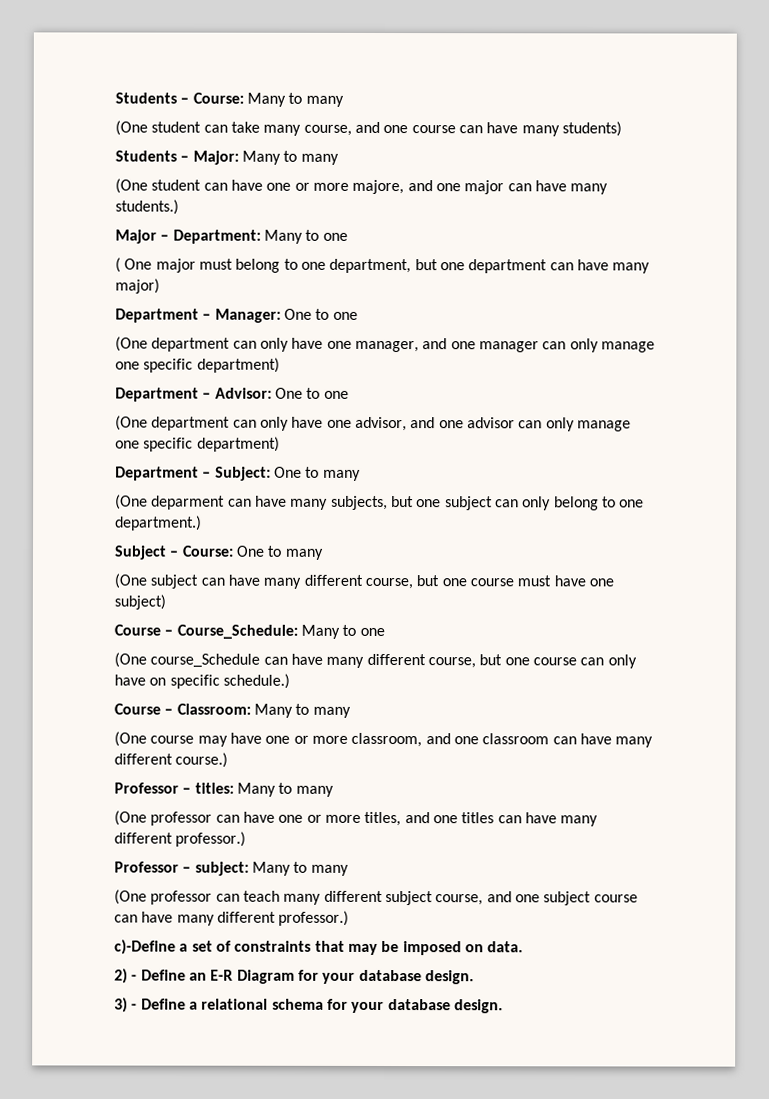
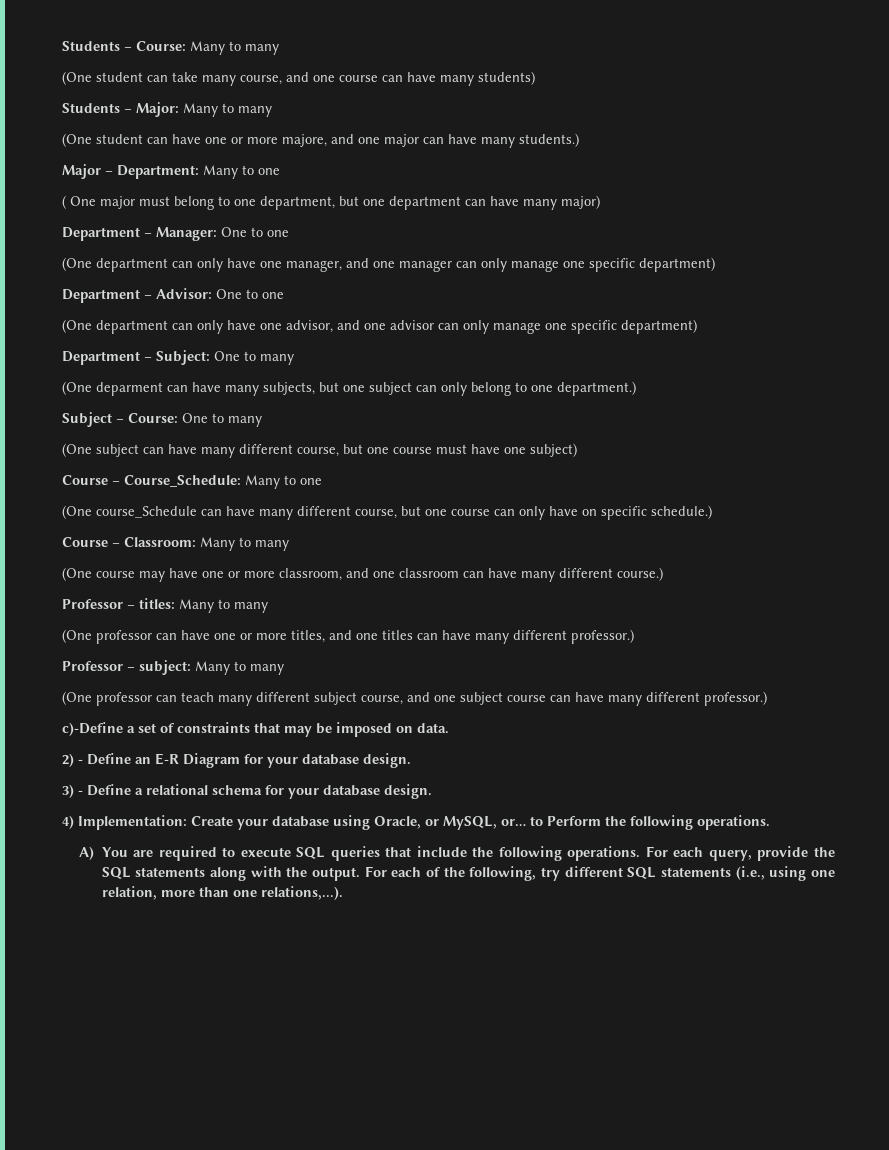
(503, 1006) none -> [62,815,770,830] [79,846,835,861] [101,866,836,881] [101,886,343,900] // 4) Implementation: Create your database using Oracle, or MySQL, or… to Perform the following operations. // A) You are required to execute SQL queries that include the following operations. For each query, provide the SQL statements along with the output. For each of the following, try different SQL statements (i.e., using one relation, more than one relations,...).

